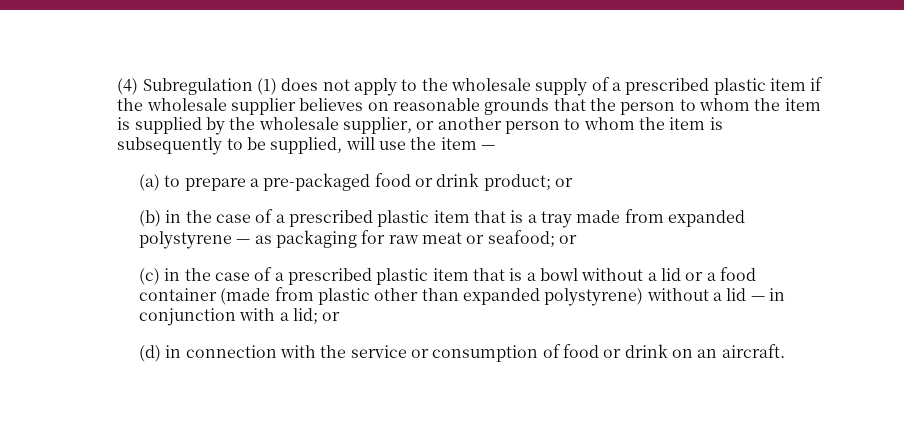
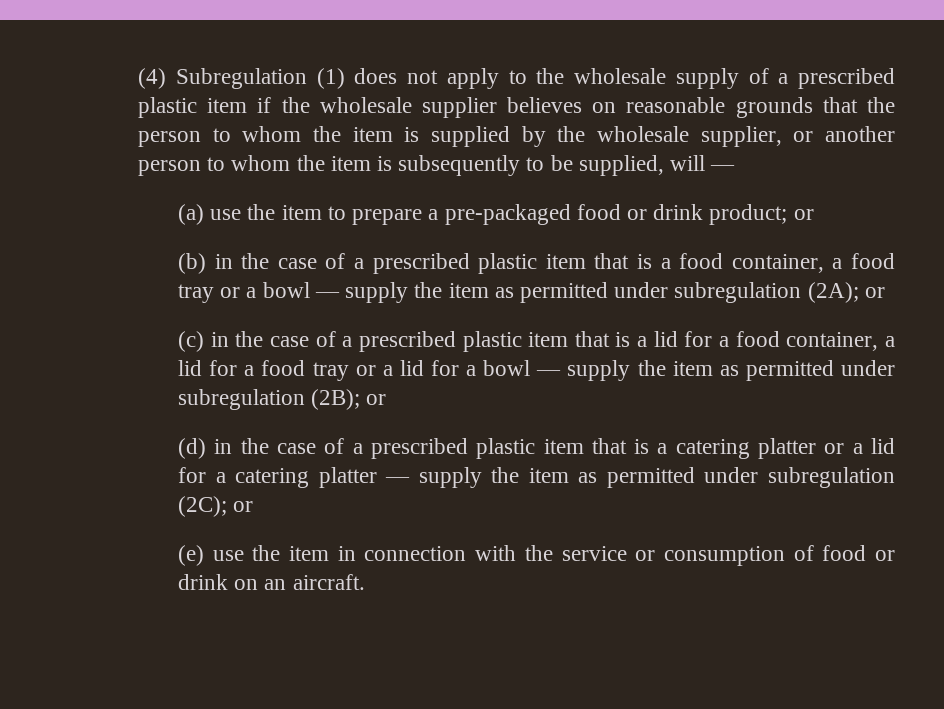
[378,137,495,150] [139,174,161,191] use the item — // (a) -> [710,165,736,171] [178,204,322,225] — // (a) use the item
[540,209,745,228] [139,230,555,249] tray made from expanded polystyrene — as packaging for raw meat or seafood; -> [679,253,895,273] [178,282,859,303] food container, a food tray or a bowl — supply the item as permitted under subregulation (2A);
[539,267,756,281] [139,287,785,306] [139,308,341,326] [139,345,162,362] bowl without a lid or a food container (made from plastic other than expanded polystyrene) without a lid — in conjunction with a lid; or // (d) -> [653,331,896,351] [178,360,895,381] [178,389,387,410] [178,438,896,459] [178,467,895,488] [178,496,254,517] [178,545,330,566] lid for a food container, a lid for a food tray or a lid for a bowl — supply the item as permitted under subregulation (2B); or // (d) in the case of a prescribed plastic item that is a catering platter or a lid for a catering platter — supply the item as permitted under subregulation (2C); or // (e) use the item

